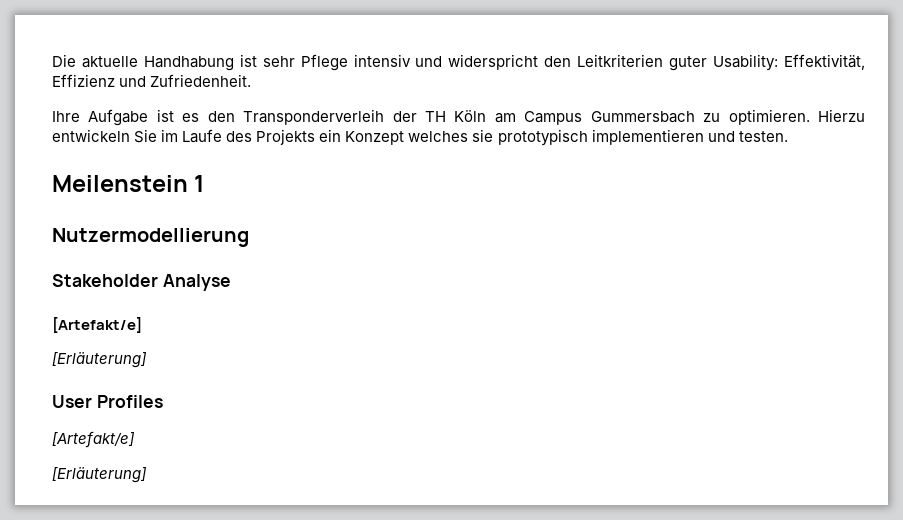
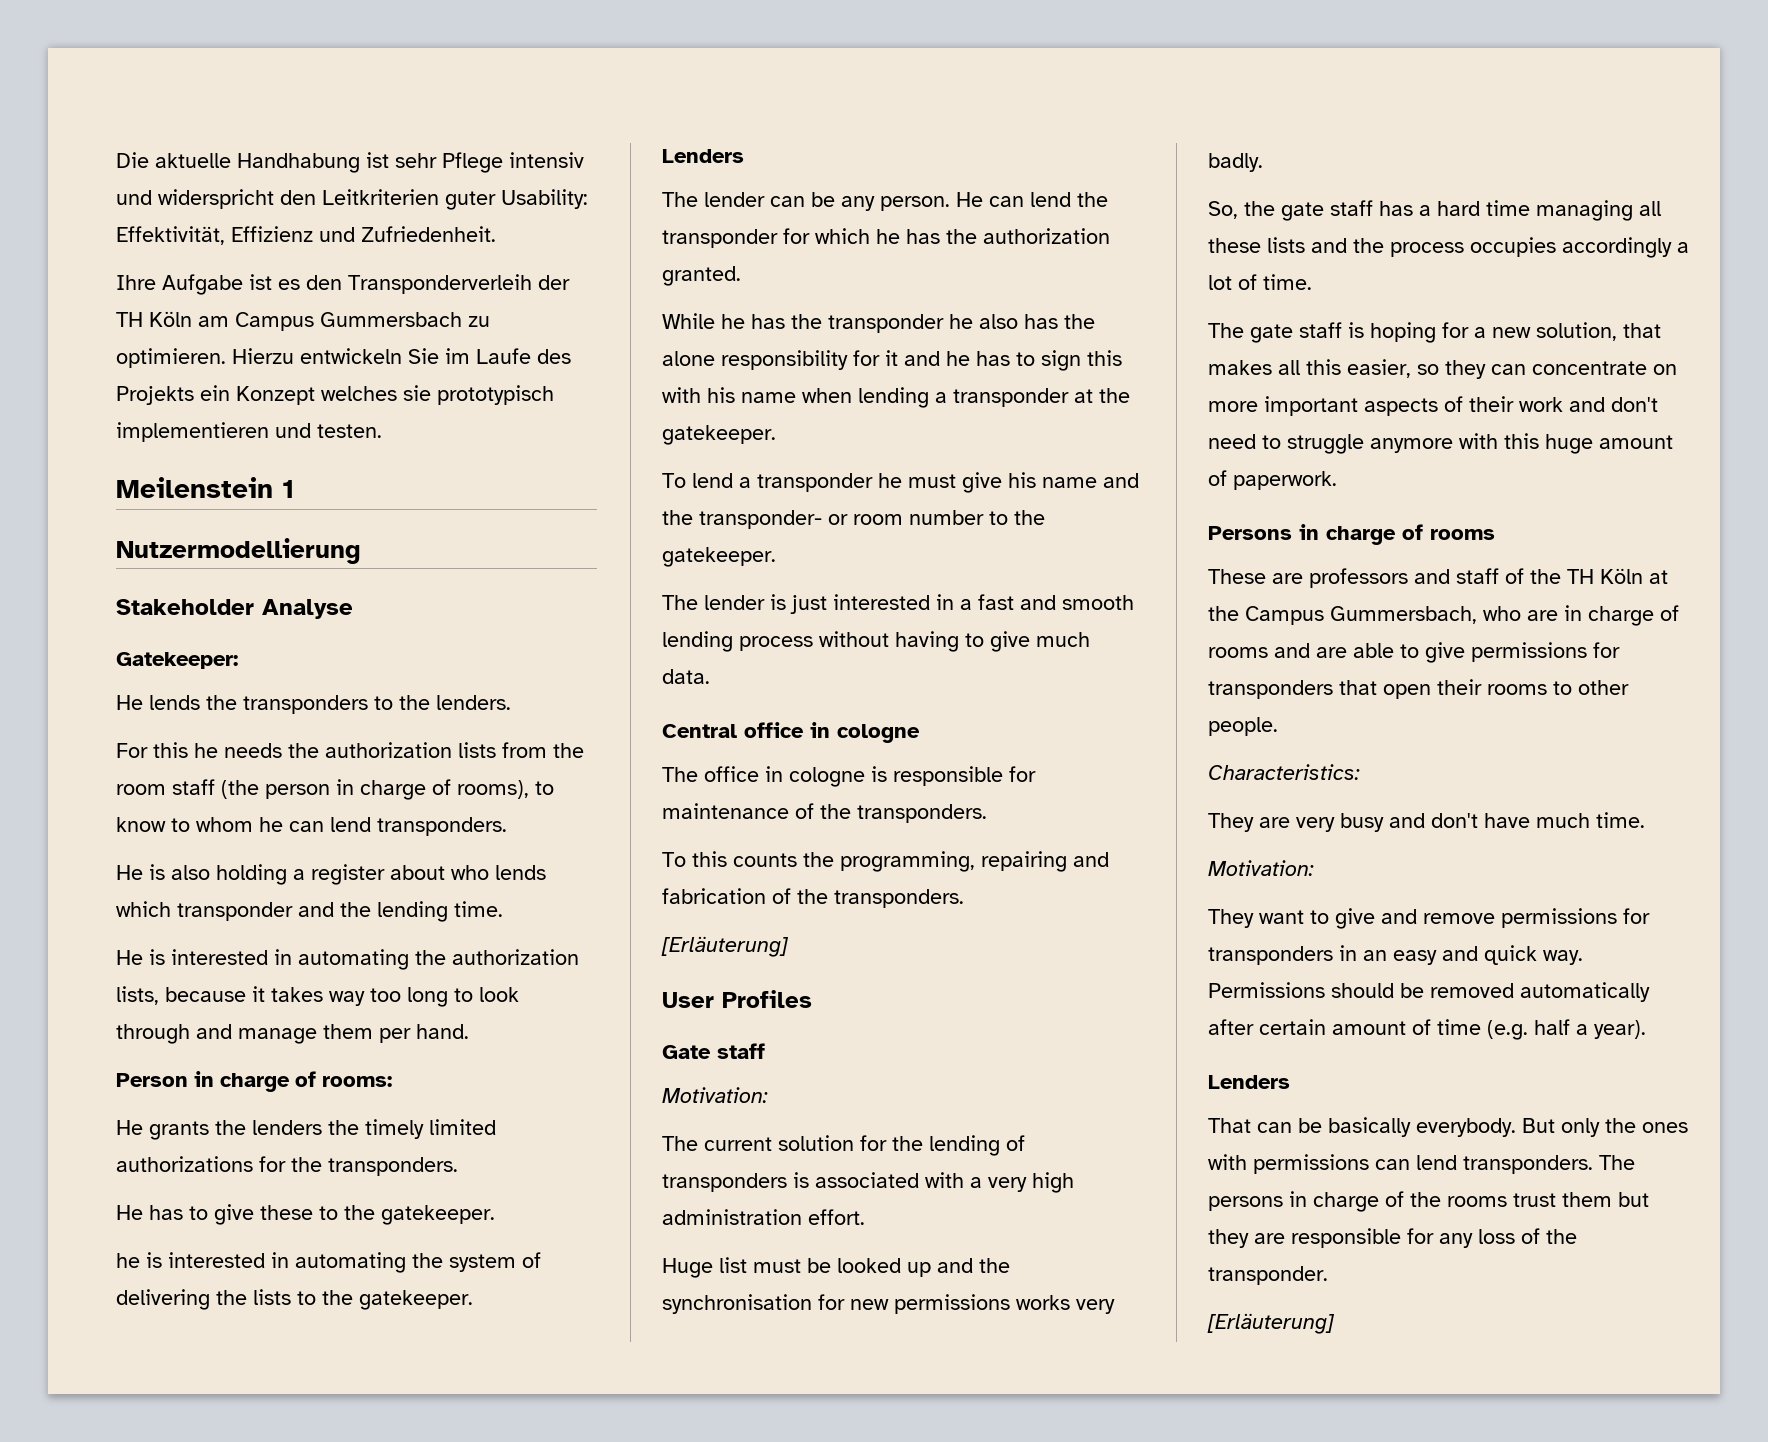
[52,317,142,333] [52,352,147,368] [52,395,163,408] [52,431,135,448] [Artefakt/e] // [Erläuterung] // User Profiles // [Artefakt/e] -> [116,652,238,669] [116,695,511,714] [116,742,584,758] [116,779,554,800] [116,817,507,836] [116,864,546,885] [116,901,503,922] [116,949,579,970] [116,986,519,1007] [116,1024,469,1044] [116,1071,392,1092] [116,1119,496,1140] [116,1156,458,1176] [116,1204,495,1225] [116,1252,541,1273] [116,1289,473,1310] [662,149,744,163] [662,192,1108,211] [662,228,1110,248] [662,266,741,286] [662,313,1095,333] [662,350,1122,371] [662,387,1130,408] [662,425,776,445] [662,472,1139,493] [662,510,1045,529] [662,547,776,567] [662,594,1134,614] [662,631,1090,652] [662,669,710,684] [662,722,920,743] [662,766,1036,787] [662,803,987,823] [662,851,1109,872] [662,888,964,908] [661,936,789,957] [662,990,812,1008] [662,1043,765,1059] [662,1087,768,1103] [662,1135,1025,1156] [662,1172,1074,1193] [662,1209,865,1225] [662,1257,1010,1278] [662,1294,1115,1314] [1208,153,1263,172] [1208,200,1661,221] [1208,237,1689,258] [1208,274,1312,290] [1208,322,1661,343] [1208,359,1677,379] [1208,396,1658,416] [1208,433,1673,454] [1208,470,1337,490] [1208,524,1495,545] [1208,568,1668,588] [1208,605,1679,626] [1208,642,1620,663] [1208,679,1629,699] [1208,717,1278,736] [1208,764,1360,780] [1208,812,1645,832] [1208,860,1314,876] [1208,908,1650,929] [1208,945,1583,965] [1208,982,1650,1002] [1208,1019,1646,1040] [1208,1075,1290,1089] [1208,1117,1688,1137] [1208,1154,1635,1174] [1208,1191,1649,1212] [1208,1228,1577,1248] [1208,1266,1328,1285] Gatekeeper: // He lends the transponders to the lenders. // For this he needs the authorization lists from the room staff (the person in charge of rooms), to know to whom he can lend transponders. // He is also holding a register about who lends which transponder and the lending time. // He is interested in automating the authorization lists, because it takes way too long to look through and manage them per hand. // Person in charge of rooms: // He grants the lenders the timely limited authorizations for the transponders. // He has to give these to the gatekeeper. // he is interested in automating the system of delivering the lists to the gatekeeper. // Lenders // The lender can be any person. He can lend the transponder for which he has the authorization granted. // While he has the transponder he also has the alone responsibility for it and he has to sign this with his name when lending a transponder at the gatekeeper. // To lend a transponder he must give his name and the transponder- or room number to the gatekeeper. // The lender is just interested in a fast and smooth lending process without having to give much data. // Central office in cologne // The office in cologne is responsible for maintenance of the transponders. // To this counts the programming, repairing and fabrication of the transponders. // [Erläuterung] // User Profiles // Gate staff // Motivation: // The current solution for the lending of transponders is associated with a very high administration effort. // Huge list must be looked up and the synchronisation for new permissions works very badly. // So, the gate staff has a hard time managing all these lists and the process occupies accordingly a lot of time. // The gate staff is hoping for a new solution, that makes all this easier, so they can concentrate on more important aspects of their work and don't need to struggle anymore with this huge amount of paperwork. // Persons in charge of rooms // These are professors and staff of the TH Köln at the Campus Gummersbach, who are in charge of rooms and are able to give permissions for transponders that open their rooms to other people. // Characteristics: // They are very busy and don't have much time. // Motivation: // They want to give and remove permissions for transponders in an easy and quick way. Permissions should be removed automatically after certain amount of time (e.g. half a year). // Lenders // That can be basically everybody. But only the ones with permissions can lend transponders. The persons in charge of the rooms trust them but they are responsible for any loss of the transponder.

